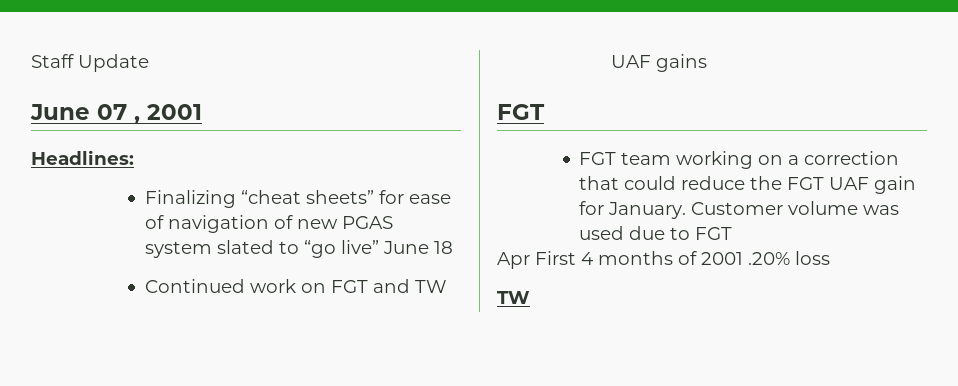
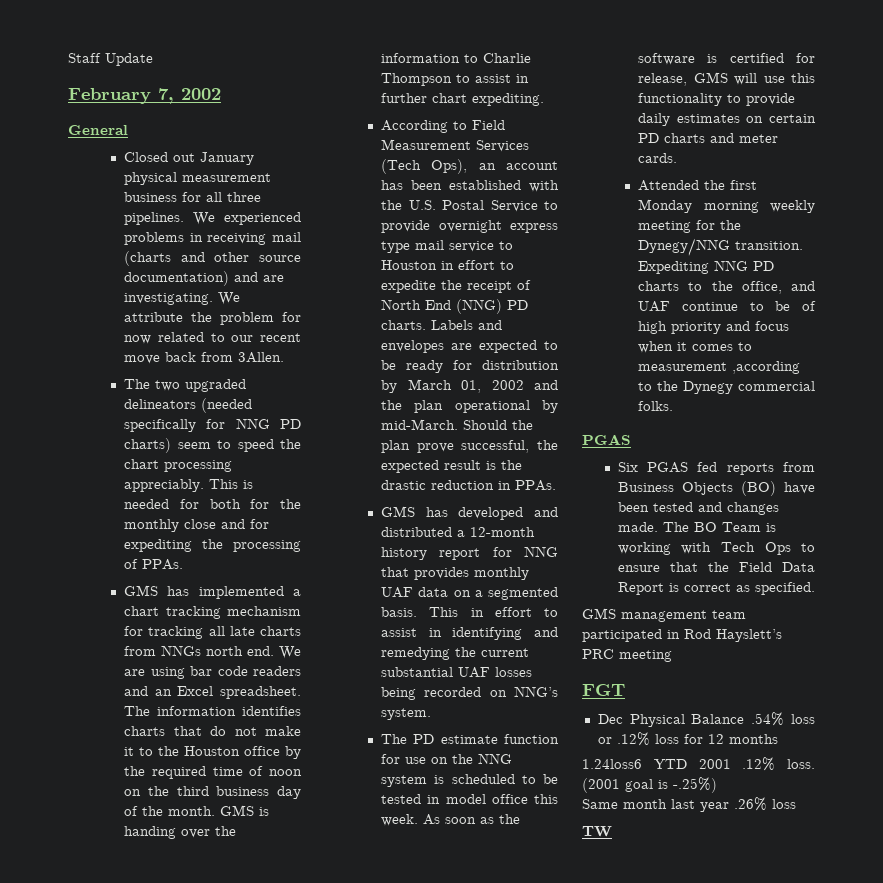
[30,104,202,124] [31,150,134,165] [144,190,451,208] [144,215,393,233] [144,240,453,258] [144,279,447,293] [610,54,707,72] [497,104,545,120] [579,151,900,169] [579,176,917,194] [579,201,900,219] [579,226,733,240] [497,251,790,269] June 07 , 2001 // Headlines: // Finalizing “cheat sheets” for ease of navigation of new PGAS system slated to “go live” June 18 // Continued work on FGT and TW UAF gains // FGT // FGT team working on a correction that could reduce the FGT UAF gain for January. Customer volume was used due to FGT // Apr First 4 months of 2001 .20% -> [68,88,221,104] [68,125,128,135] [123,152,254,165] [123,172,271,185] [123,192,261,202] [123,212,301,225] [123,232,301,245] [123,251,301,266] [123,271,284,286] [123,292,240,305] [123,312,301,325] [123,332,301,344] [123,352,284,364] [123,379,246,392] [123,398,252,413] [123,418,301,432] [123,438,301,453] [123,459,232,472] [123,479,253,492] [123,499,301,509] [123,519,269,532] [123,539,301,552] [123,559,183,570] [123,585,301,599] [123,606,301,619] [123,626,301,639] [123,645,301,659] [123,666,301,679] [123,686,301,699] [123,706,301,716] [123,726,301,736] [123,746,301,759] [123,766,302,779] [123,786,301,799] [123,805,269,816] [123,826,236,839] [380,53,531,63] [380,73,529,86] [380,93,544,106] [380,120,505,133] [380,139,529,152] [380,159,558,174] [380,180,559,192] [380,200,558,212] [380,220,558,233] [380,240,513,253] [380,260,514,270] [380,280,531,293] [380,299,528,314] [380,320,502,330] [380,340,558,353] [380,360,559,373] [380,379,558,393] [380,400,558,413] [380,419,533,430] [380,440,558,453] [380,460,522,473] [380,480,556,491] [380,506,558,520] [380,527,535,537] [380,546,558,560] [380,567,529,580] [380,587,558,600] [380,607,558,617] [380,627,558,640] [380,647,529,660] [380,667,532,678] [380,686,558,700] [380,708,431,720] [380,734,559,744] [380,753,512,764] [380,774,558,787] [380,794,558,804] [380,814,520,826] [637,53,815,65] [637,72,815,86] [637,93,795,106] [637,113,816,126] [637,133,778,143] [637,153,677,163] [637,180,757,191] [637,199,815,213] [637,220,741,233] [637,238,803,256] [637,260,774,274] [637,281,815,294] [637,301,816,312] [637,321,789,334] [637,341,752,353] [637,361,800,374] [637,381,815,394] [637,401,673,411] [582,434,631,445] [617,462,815,475] [617,481,815,496] [617,502,779,515] [617,522,776,532] [617,542,815,555] [617,562,815,572] [617,582,815,595] [582,608,746,622] [582,629,782,642] [582,649,672,662] [582,684,625,696] [597,712,815,727] [597,732,778,746] [582,757,815,771] [582,777,717,793] [582,797,767,812] February 7, 2002 // General // Closed out January physical measurement business for all three pipelines. We experienced problems in receiving mail (charts and other source documentation) and are investigating. We attribute the problem for now related to our recent move back from 3Allen. // The two upgraded delineators (needed specifically for NNG PD charts) seem to speed the chart processing appreciably. This is needed for both for the monthly close and for expediting the processing of PPAs. // GMS has implemented a chart tracking mechanism for tracking all late charts from NNGs north end. We are using bar code readers and an Excel spreadsheet. The information identifies charts that do not make it to the Houston office by the required time of noon on the third business day of the month. GMS is handing over the information to Charlie Thompson to assist in further chart expediting. // According to Field Measurement Services (Tech Ops), an account has been established with the U.S. Postal Service to provide overnight express type mail service to Houston in effort to expedite the receipt of North End (NNG) PD charts. Labels and envelopes are expected to be ready for distribution by March 01, 2002 and the plan operational by mid-March. Should the plan prove successful, the expected result is the drastic reduction in PPAs. // GMS has developed and distributed a 12-month history report for NNG that provides monthly UAF data on a segmented basis. This in effort to assist in identifying and remedying the current substantial UAF losses being recorded on NNG’s system. // The PD estimate function for use on the NNG system is scheduled to be tested in model office this week. As soon as the software is certified for release, GMS will use this functionality to provide daily estimates on certain PD charts and meter cards. // Attended the first Monday morning weekly meeting for the Dynegy/NNG transition. Expediting NNG PD charts to the office, and UAF continue to be of high priority and focus when it comes to measurement ,according to the Dynegy commercial folks. // PGAS // Six PGAS fed reports from Business Objects (BO) have been tested and changes made. The BO Team is working with Tech Ops to ensure that the Field Data Report is correct as specified. // GMS management team participated in Rod Hayslett’s PRC meeting // FGT // Dec Physical Balance .54% loss or .12% loss for 12 months // 1.24loss6 YTD 2001 .12% loss. (2001 goal is -.25%) // Same month last year .26%

